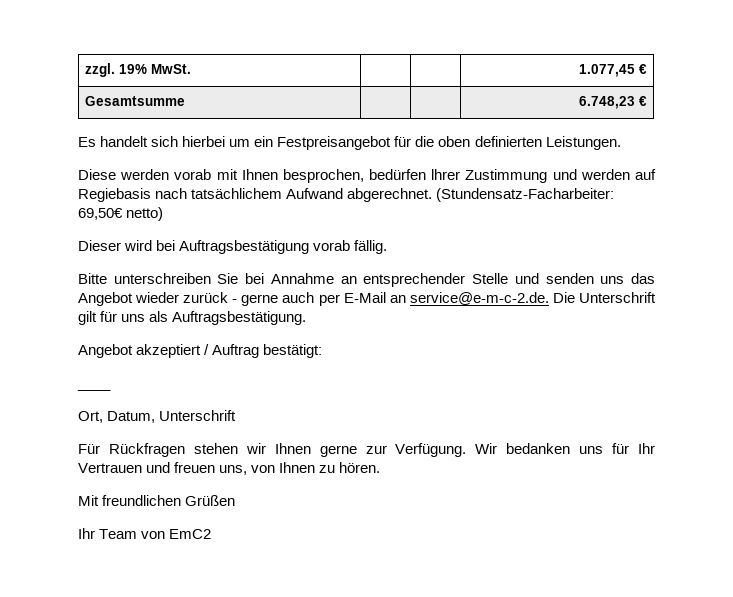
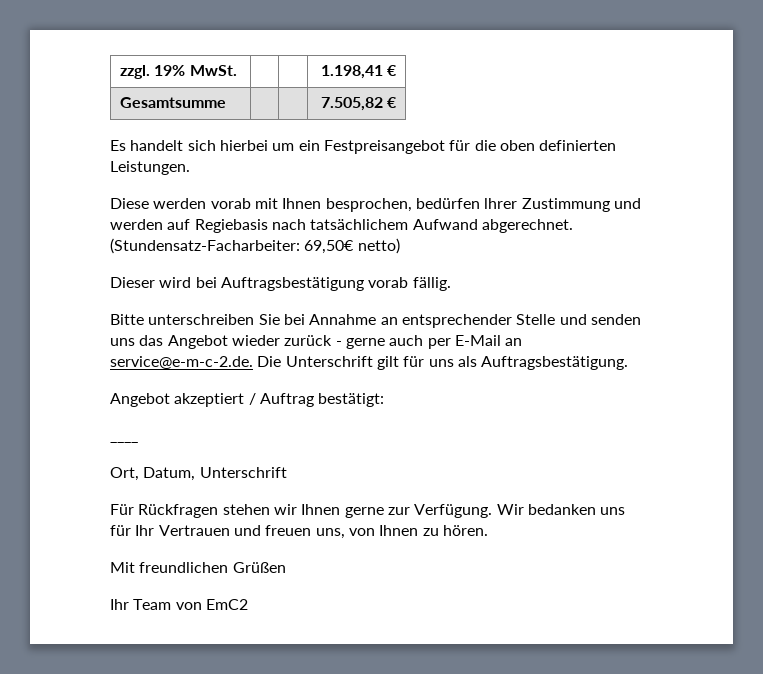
[578,64,635,77] 1.077,45 -> [320,65,383,79] 1.198,41
[578,96,635,109] 6.748,23 -> [320,97,383,111] 7.505,82

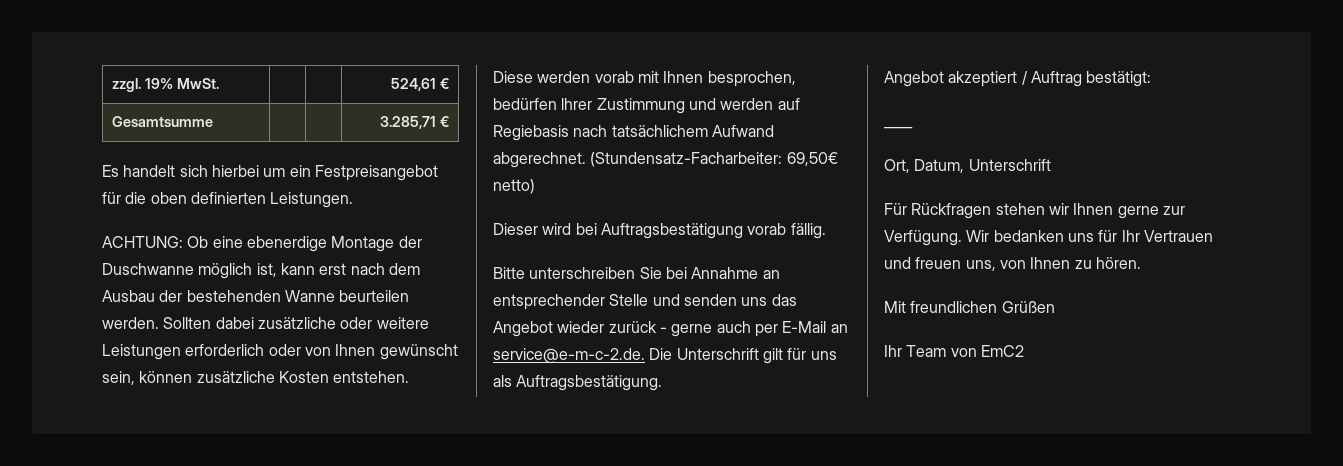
[320,65,383,79] 1.198,41 -> [391,78,437,91] 524,61
[320,97,383,111] 7.505,82 -> [380,116,437,129] 3.285,71
(190, 168) none -> [102,236,422,252] [102,263,420,279] [102,290,410,302] [102,317,429,329] [102,344,458,360] [102,371,410,385] // ACHTUNG: Ob eine ebenerdige Montage der Duschwanne möglich ist, kann erst nach dem Ausbau der bestehenden Wanne beurteilen werden. Sollten dabei zusätzliche oder weitere Leistungen erforderlich oder von Ihnen gewünscht sein, können zusätzliche Kosten entstehen.

